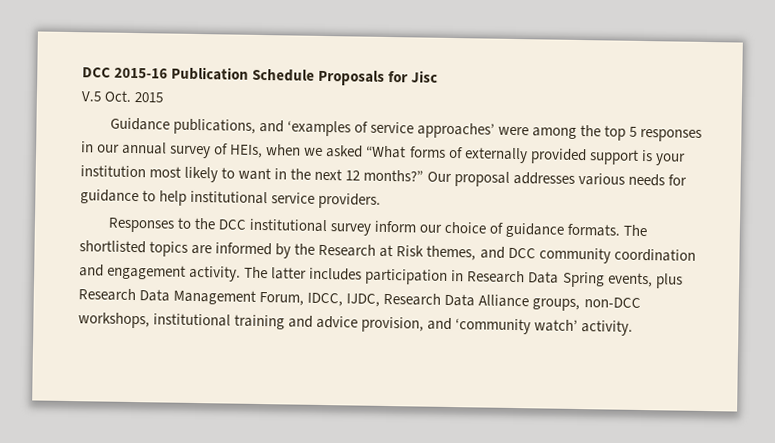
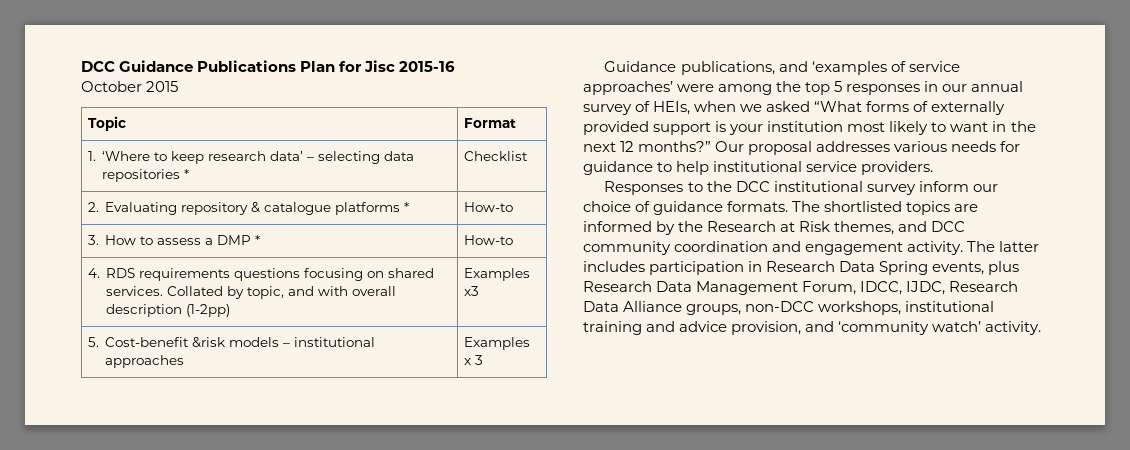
[82,66,386,86] DCC 2015-16 Publication Schedule Proposals -> [81,60,336,72] DCC Guidance Publications Plan
[81,90,133,102] // V.5 Oct. -> [399,61,456,72] [81,81,142,92] 2015-16 // October
(164, 97) none -> [87,116,126,131] [463,118,516,128] [87,151,415,164] [102,169,190,182] [463,151,528,161] [87,202,410,215] [463,202,513,212] [87,235,261,245] [463,235,513,245] [87,268,435,281] [106,286,397,299] [106,304,231,317] [463,268,530,281] [463,286,479,296] [87,337,376,348] [105,355,185,368] [463,337,530,350] [463,355,483,365] // Topic | Format // 1. ‘Where to keep research data’ – selecting data repositories * | Checklist // 2. Evaluating repository & catalogue platforms * | How-to // 3. How to assess a DMP * | How-to // 4. RDS requirements questions focusing on shared services. Collated by topic, and with overall description (1-2pp) | Examples x3 // 5. Cost-benefit &risk models – institutional approaches | Examples x 3

